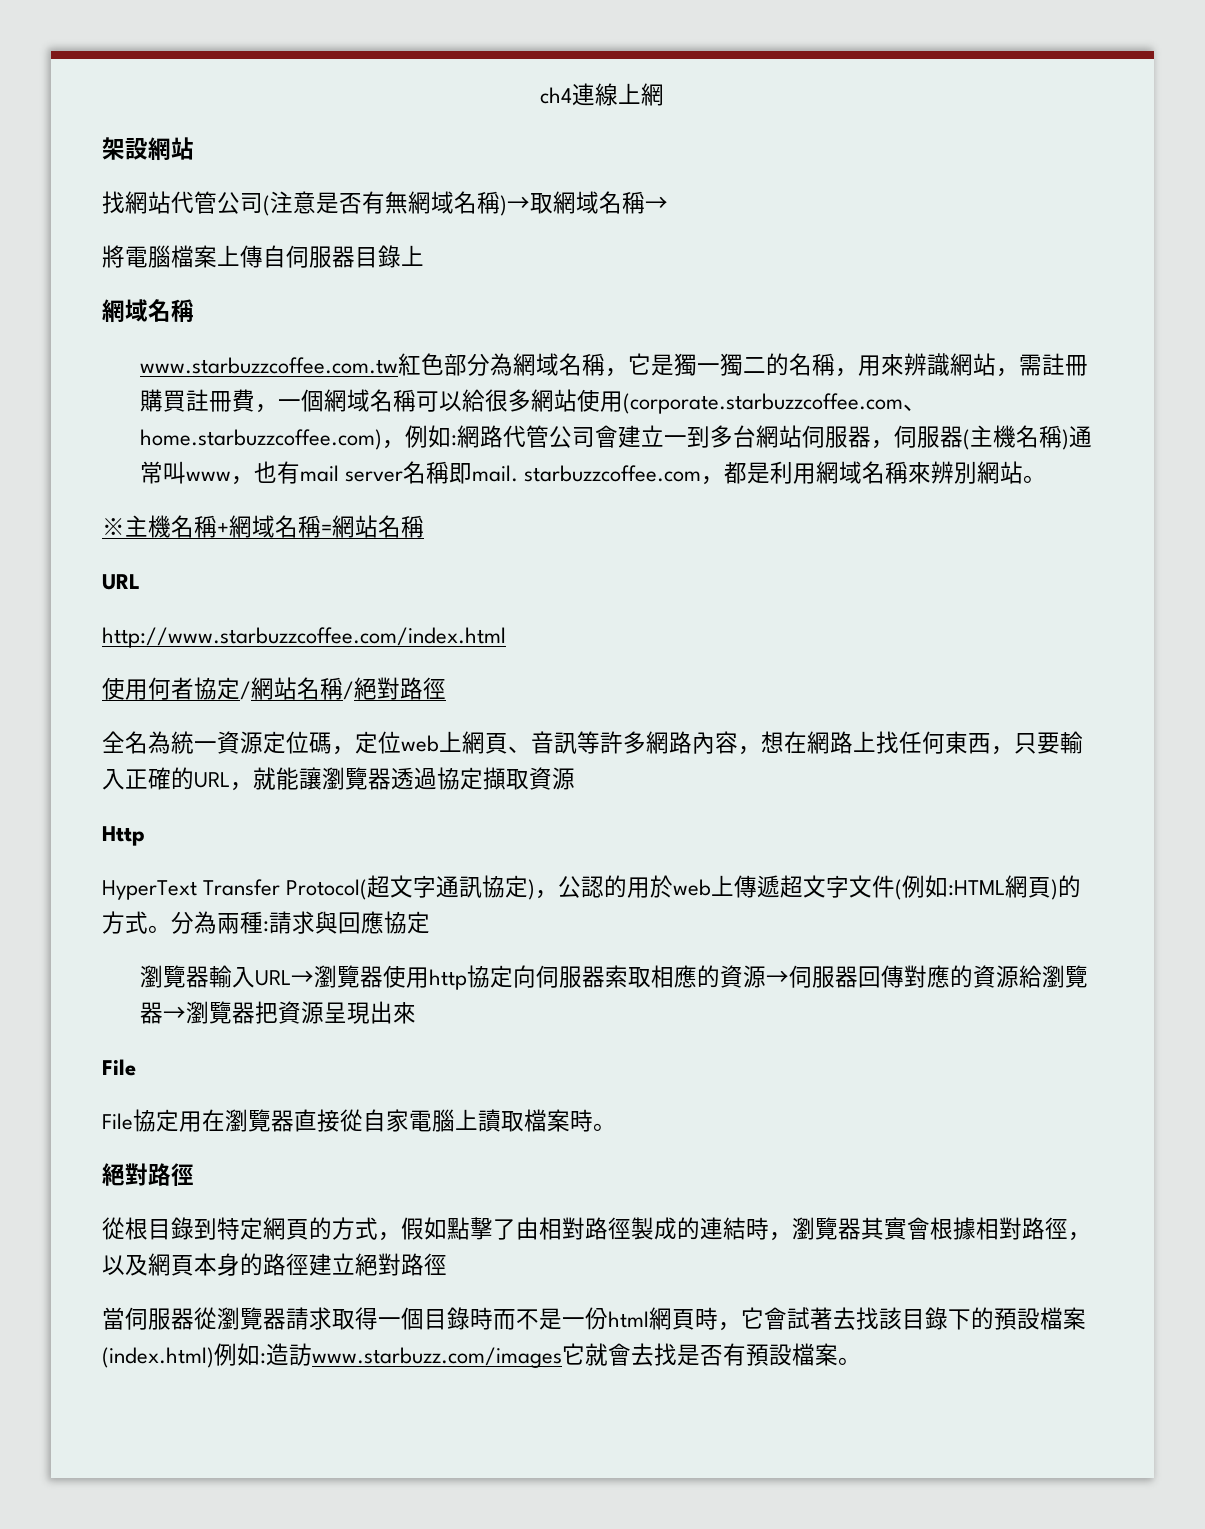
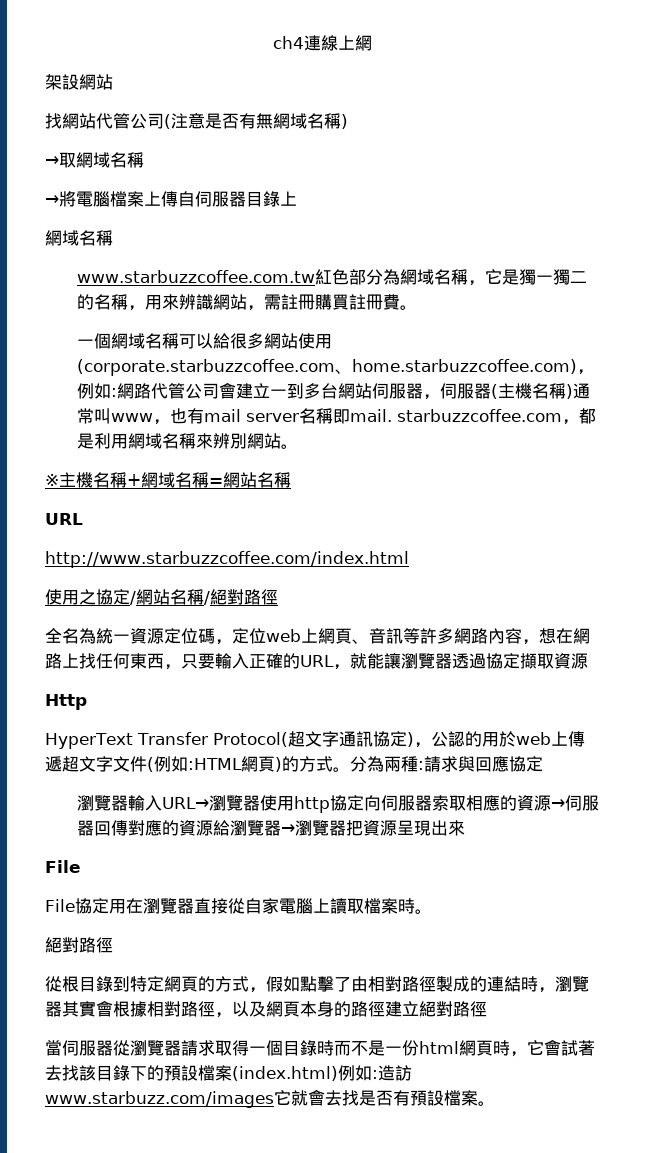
[500,195,530,216] )→ -> [341,114,348,129] [45,156,59,166] ) // →
[645,196,668,211] → // -> [45,195,59,205] // →
[254,404,278,413] ， -> [399,305,417,310] 。 //
[148,677,194,700] 何者 -> [79,589,96,605] 之

